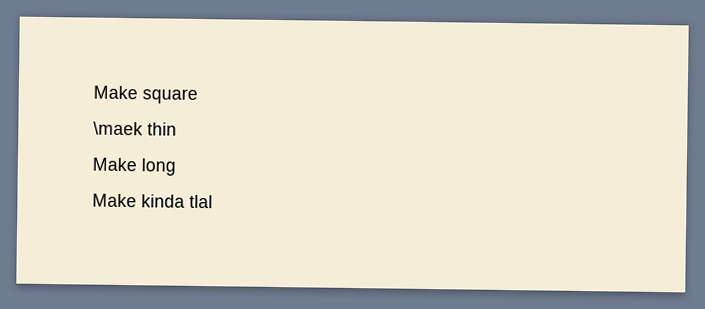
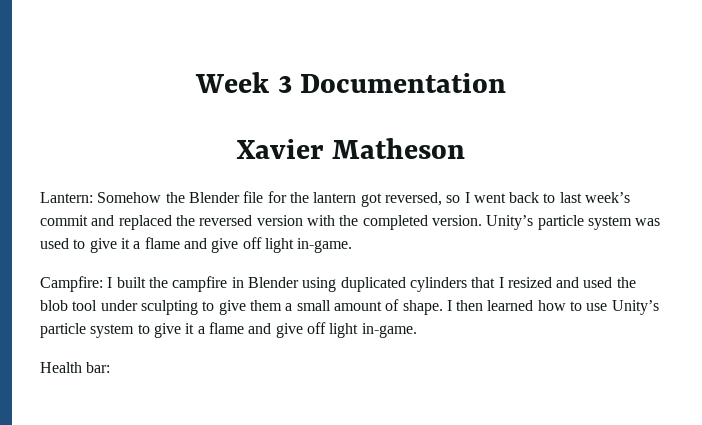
[93,85,198,104] [93,121,177,136] [92,157,176,176] [92,193,213,209] Make square // \maek thin // Make long // Make kinda tlal -> [194,72,507,93] [235,138,466,159] [40,191,631,207] [40,215,661,230] [40,237,353,253] [40,276,636,292] [40,299,659,315] [40,322,417,338] [40,362,111,373] Week 3 Documentation // Xavier Matheson // Lantern: Somehow the Blender file for the lantern got reversed, so I went back to last week’s commit and replaced the reversed version with the completed version. Unity’s particle system was used to give it a flame and give off light in-game. // Campfire: I built the campfire in Blender using duplicated cylinders that I resized and used the blob tool under sculpting to give them a small amount of shape. I then learned how to use Unity’s particle system to give it a flame and give off light in-game. // Health bar:

